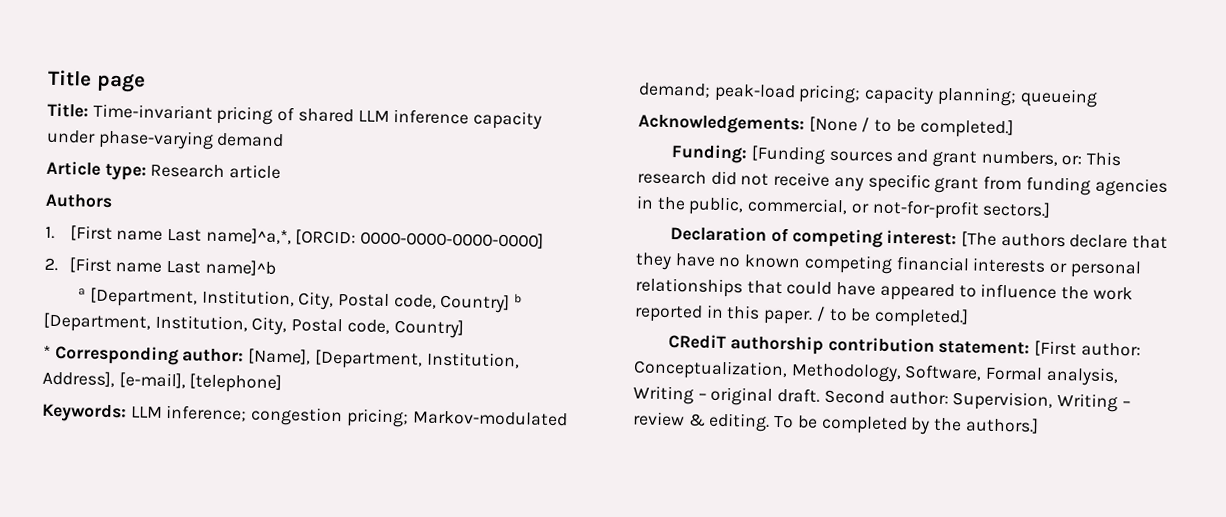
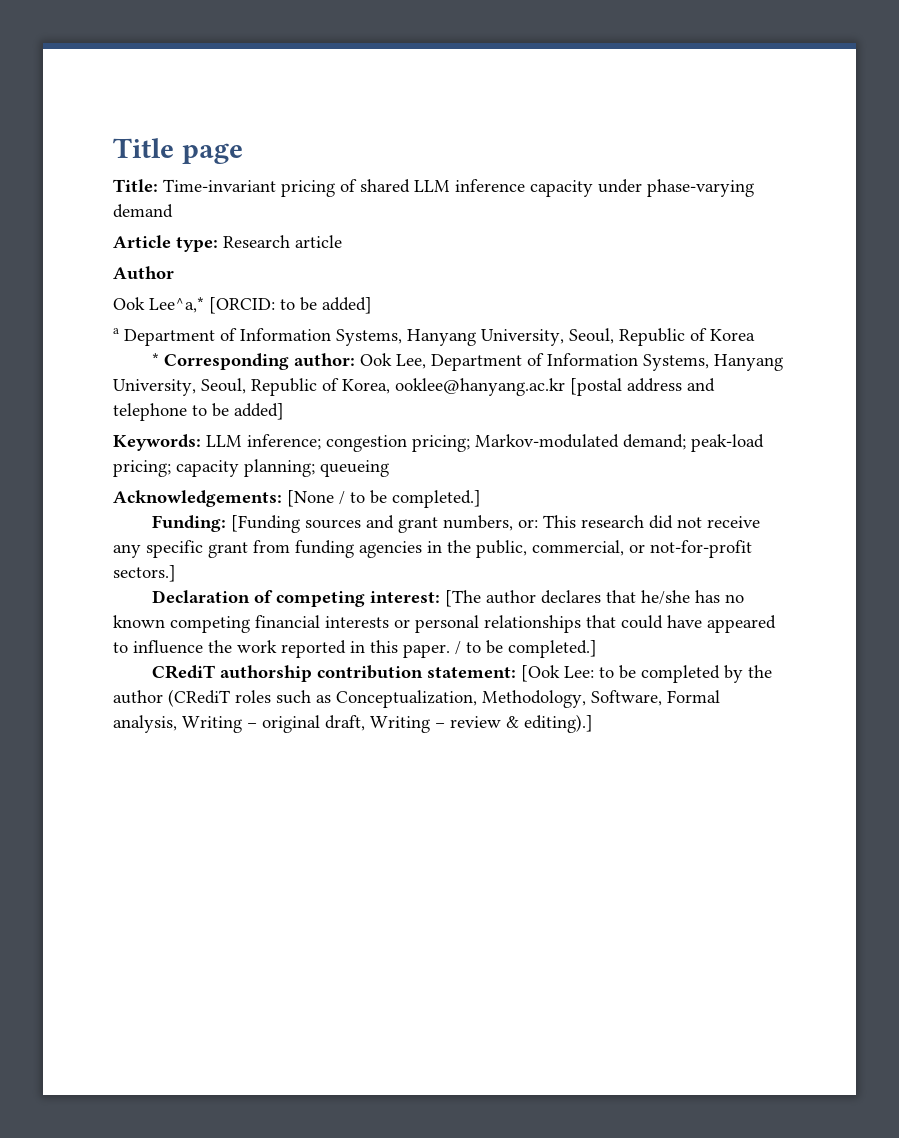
[45,193,113,208] [45,225,545,249] [44,257,276,276] [78,287,523,314] [43,312,464,339] [43,344,520,370] [42,370,283,394] Authors // 1. [First name Last name]^a,*, [ORCID: 0000-0000-0000-0000] // 2. [First name Last name]^b // a [Department, Institution, City, Postal code, Country] b [Department, Institution, City, Postal code, Country] // * Corresponding author: [Name], [Department, Institution, Address], [e-mail], [telephone] -> [113,266,174,280] [113,297,372,314] [113,328,755,346] [151,353,783,371] [113,378,715,396] [113,403,284,421] Author // Ook Lee^a,* [ORCID: to be added] // a Department of Information Systems, Hanyang University, Seoul, Republic of Korea // * Corresponding author: Ook Lee, Department of Information Systems, Hanyang University, Seoul, Republic of Korea, ooklee@hanyang.ac.kr [postal address and telephone to be added]
[1000,232,1169,249] [635,252,716,271] authors declare that they have -> [485,590,720,605] author declares that he/she has
[1034,340,1141,357] [First author: -> [520,665,772,683] [113,689,331,707] [Ook Lee: to be completed by the author (CRediT roles such as
[777,387,1131,413] [633,411,1039,435] draft. Second author: Supervision, Writing – review & editing. To be completed by the authors.] -> [325,714,593,733] draft, Writing – review & editing).]

